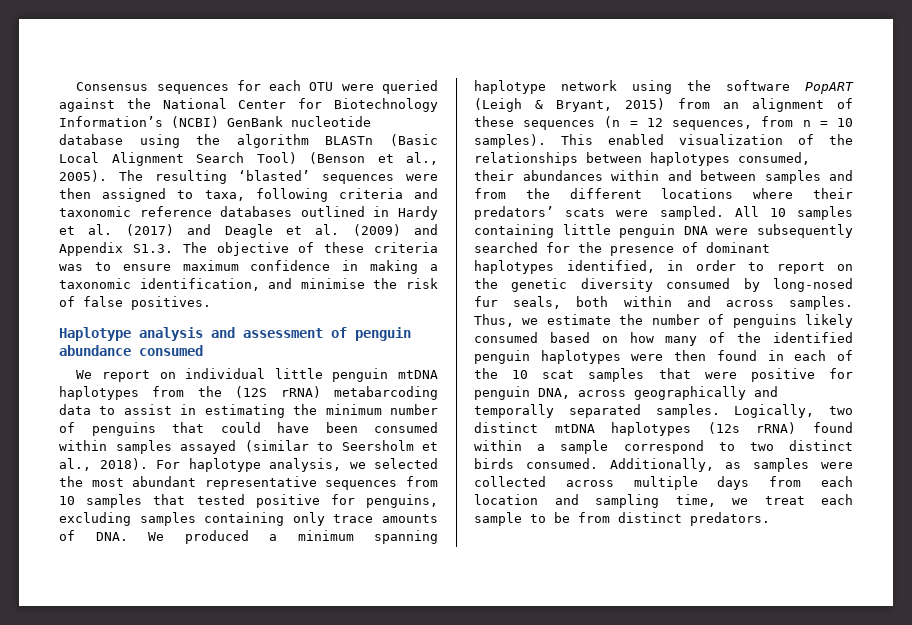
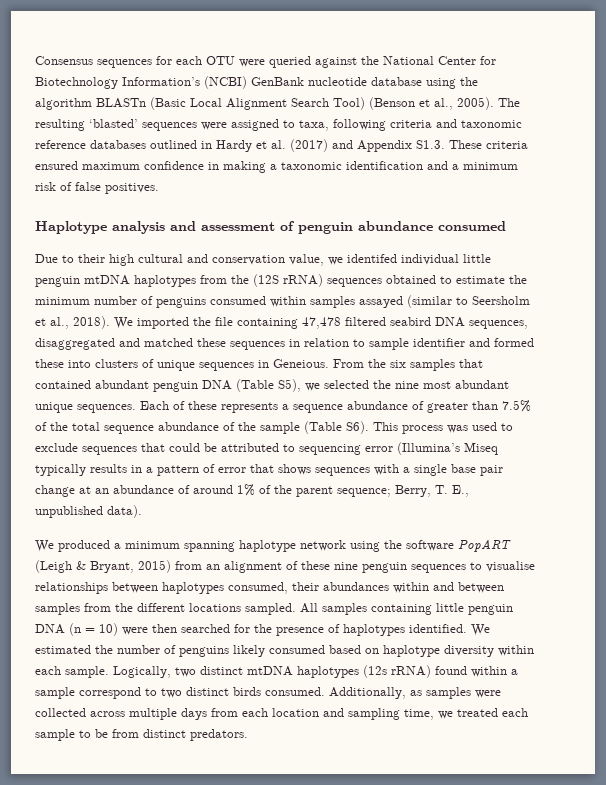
[59,188,91,199] then -> (227, 126) none
[224,224,438,238] [59,242,438,256] [59,262,171,271] Deagle et al. (2009) and Appendix S1.3. The objective of these criteria was to ensure -> [357,140,528,152] [35,161,78,170] Appendix S1.3. These criteria ensured
[139,278,398,291] identification, and minimise the -> [346,161,518,170] identification and a minimum
[76,370,176,382] We report on -> [35,254,397,266] Due to their high cultural and conservation value, we identifed
[334,386,438,400] [59,404,285,418] metabarcoding data to assist in estimating -> [327,275,505,287] sequences obtained to estimate
[172,422,358,433] that could have been -> (206, 302) none
[156,458,341,472] For haplotype analysis, -> [114,317,528,329] [35,338,534,350] [35,359,483,371] [35,379,301,392] We imported the file containing 47,478 filtered seabird DNA sequences, disaggregated and matched these sequences in relation to sample identifier and formed these into clusters of unique sequences in Geneious. From the six samples that contained abundant penguin DNA (Table S5),
(83, 481) none -> [395,381,419,389] nine
[204,476,438,490] [59,494,438,508] [59,512,438,526] [59,530,128,541] representative sequences from 10 samples that tested positive for penguins, excluding samples containing only trace amounts of DNA. -> [35,400,531,413] [35,421,513,434] [35,442,498,455] [35,464,503,476] [35,484,469,497] [35,505,142,518] unique sequences. Each of these represents a sequence abundance of greater than 7.5% of the total sequence abundance of the sample (Table S6). This process was used to exclude sequences that could be attributed to sequencing error (Illumina’s Miseq typically results in a pattern of error that shows sequences with a single base pair change at an abundance of around 1% of the parent sequence; Berry, T. E., unpublished data). //
[523,116,853,130] [474,134,853,148] sequences (n = 12 sequences, from n = 10 samples). This enabled visualization of the -> [334,561,535,573] nine penguin sequences to visualise
[829,170,853,181] and -> (80, 609) none
[753,188,853,199] [474,206,649,220] where their predators’ scats were -> (241, 607) none
[769,208,786,217] 10 -> (318, 608) none
[716,224,853,238] were subsequently -> [69,623,177,636] (n = 10) were then
[706,242,770,253] [474,260,853,274] [474,278,853,292] [474,296,853,310] [474,314,611,327] dominant haplotypes identified, in order to report on the genetic diversity consumed by long-nosed fur seals, both within and across samples. Thus, we estimate -> [343,624,490,636] [35,645,91,654] haplotypes identified. We estimated
[629,332,853,346] [474,350,853,364] [474,368,853,382] [474,386,778,400] [474,404,720,418] how many of the identified penguin haplotypes were then found in each of the 10 scat samples that were positive for penguin DNA, across geographically and temporally separated samples. -> [383,645,534,657] [35,666,109,678] haplotype diversity within each sample.
[764,496,805,505] treat -> [457,708,498,717] treated

